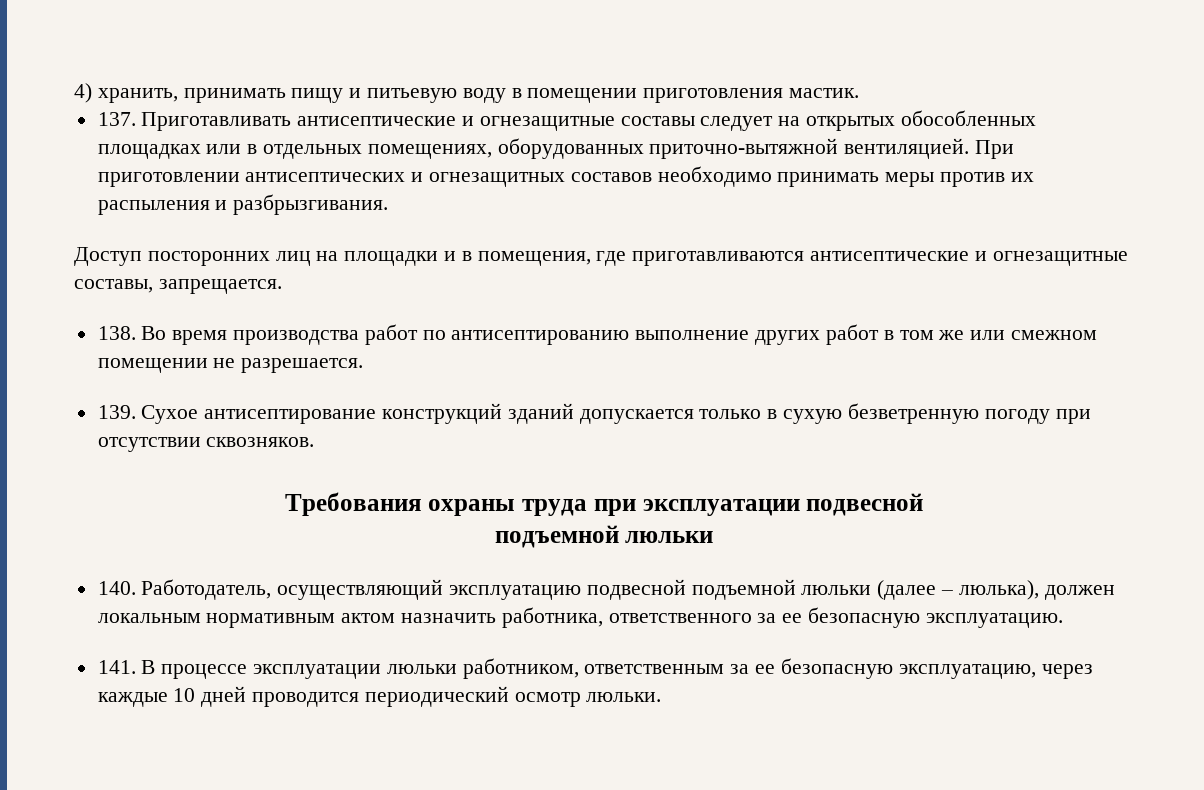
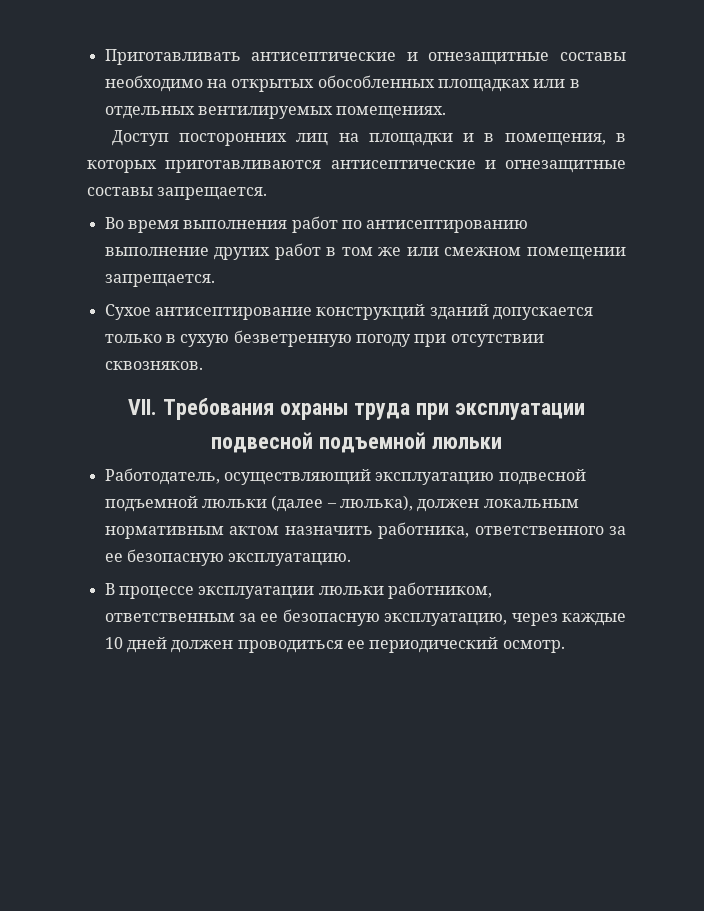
[74,83,860,103] [97,112,136,126] 4) хранить, принимать пищу и питьевую воду в помещении приготовления мастик. // 137. -> (104, 57) none
[700,116,774,131] следует -> [104,75,203,92] необходимо
[367,138,1015,159] [97,166,1034,187] [97,194,389,215] помещениях, оборудованных приточно-вытяжной вентиляцией. При приготовлении антисептических и огнезащитных составов необходимо принимать меры против их распыления и разбрызгивания. -> [197,106,447,119] вентилируемых помещениях.
[596,251,627,266] где -> [616,133,627,142] [87,160,157,173] в которых
[74,279,282,294] [97,326,136,340] составы, запрещается. // 138. -> [87,187,268,200] составы запрещается. //
[233,330,360,345] производства -> [183,220,288,229] выполнения
[213,358,364,373] [97,405,136,419] не разрешается. // 139. -> [104,274,215,287] запрещается. //
(315, 442) none -> [127,399,157,415] VII.
[806,493,924,516] подвесной // -> [211,432,314,453] // подвесной
[97,581,136,595] 140. -> (502, 443) none
[97,660,136,674] 141. -> (352, 559) none
[252,686,662,707] проводится периодический осмотр люльки. -> [171,637,565,653] должен проводиться ее периодический осмотр.

